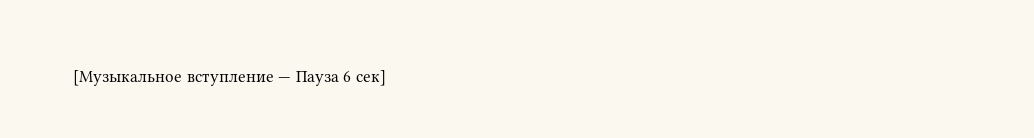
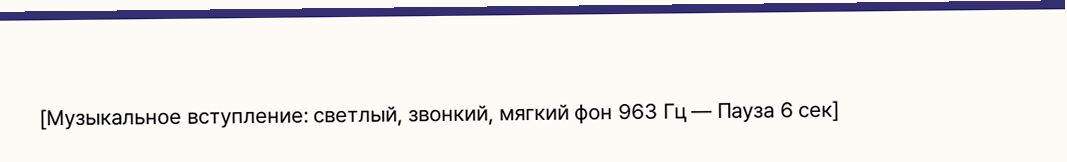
[186,73,274,86] вступление -> [186,102,687,129] вступление: светлый, звонкий, мягкий фон 963 Гц

